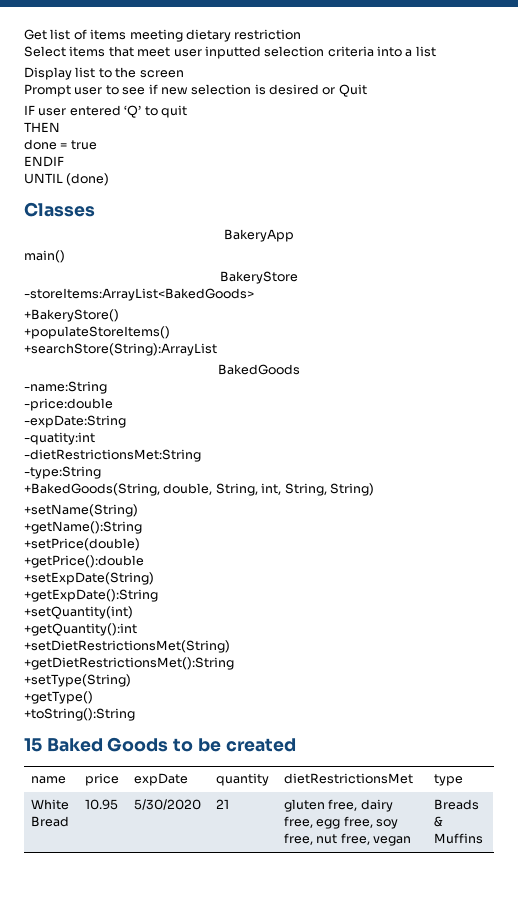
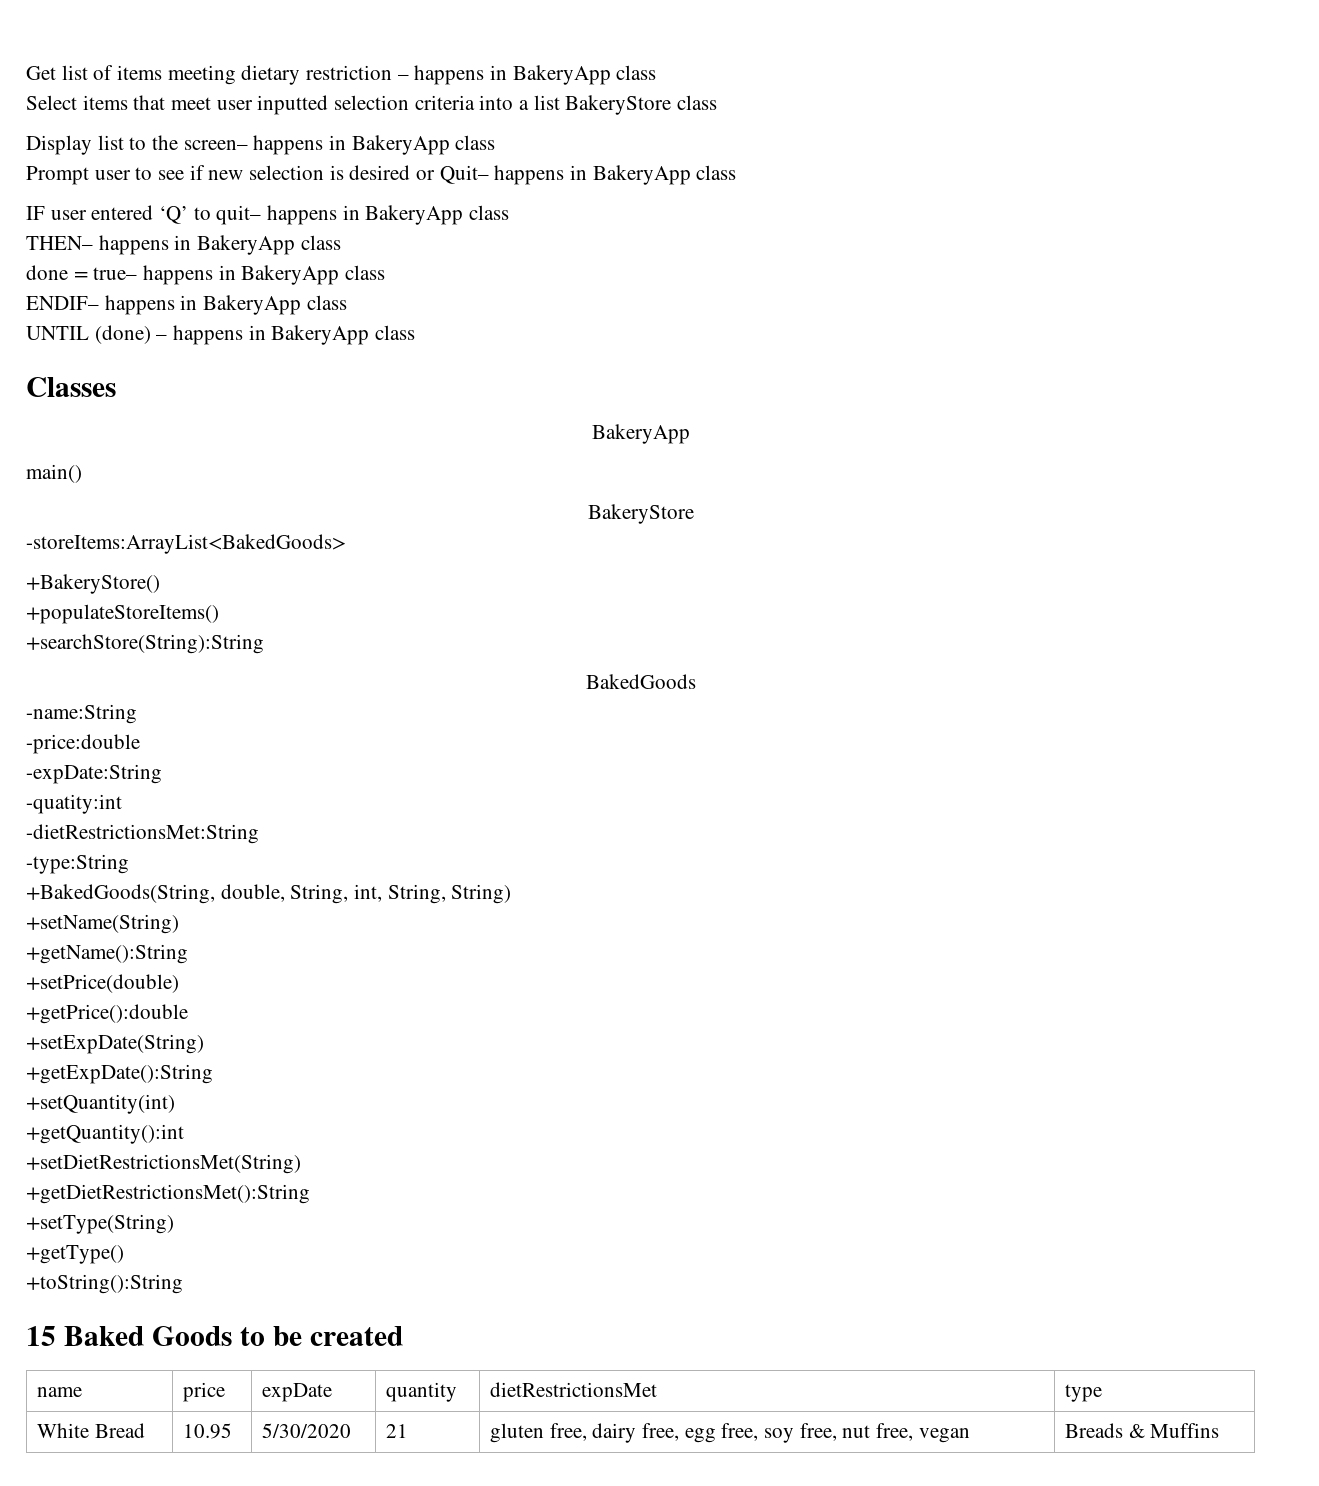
(302, 34) none -> [397,65,657,85] – happens in BakeryApp class
(436, 51) none -> [565,95,718,115] BakeryStore class
[139,70,184,78] screen -> [183,135,496,155] screen– happens in BakeryApp class
[338,84,367,97] Quit -> [439,165,737,185] Quit– happens in BakeryApp class
[160,105,187,118] [24,122,60,132] [24,139,97,150] [24,156,64,167] [24,173,110,186] quit // THEN // done = true // ENDIF // UNTIL (done) -> [216,205,510,225] [26,235,341,255] [26,265,386,285] [26,295,347,315] [26,325,416,345] quit– happens in BakeryApp class // THEN– happens in BakeryApp class // done = true– happens in BakeryApp class // ENDIF– happens in BakeryApp class // UNTIL (done) – happens in BakeryApp class
[24,343,217,356] +searchStore(String):ArrayList -> [26,634,264,654] +searchStore(String):String

